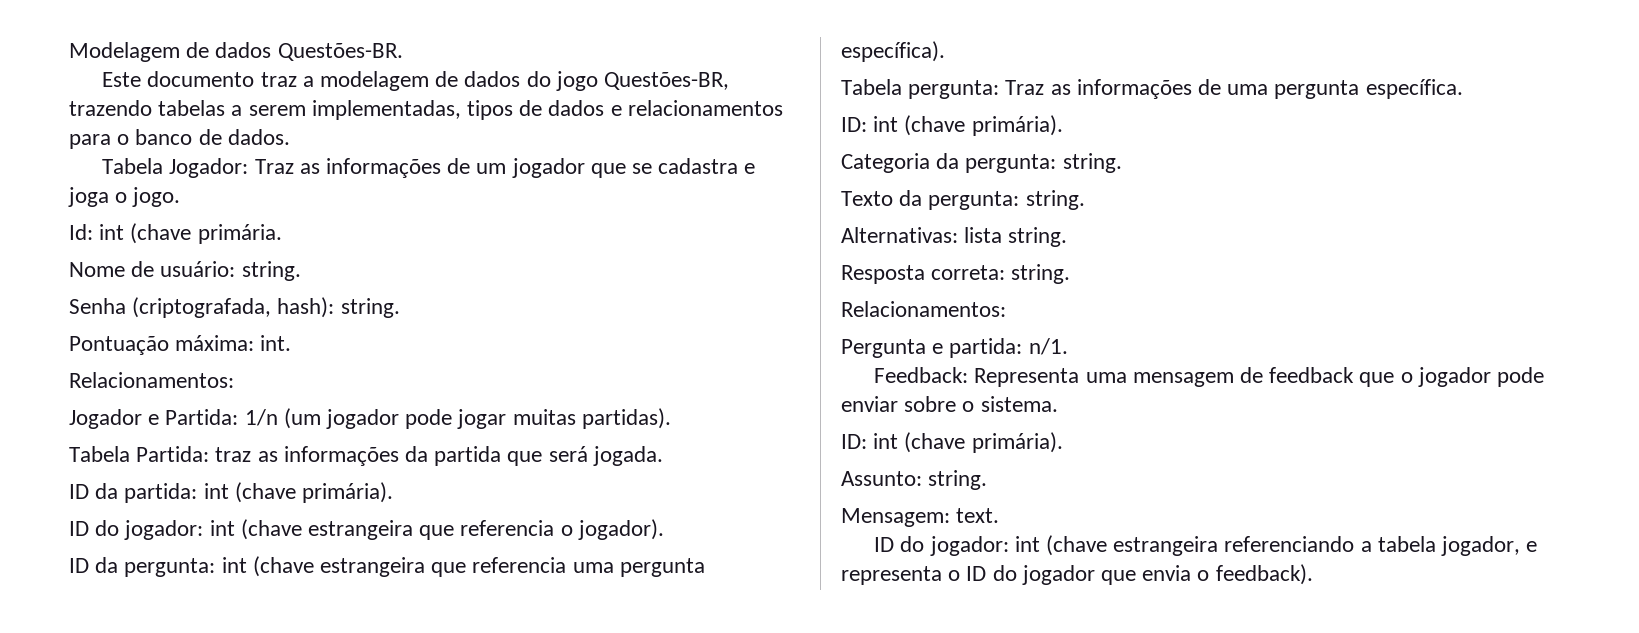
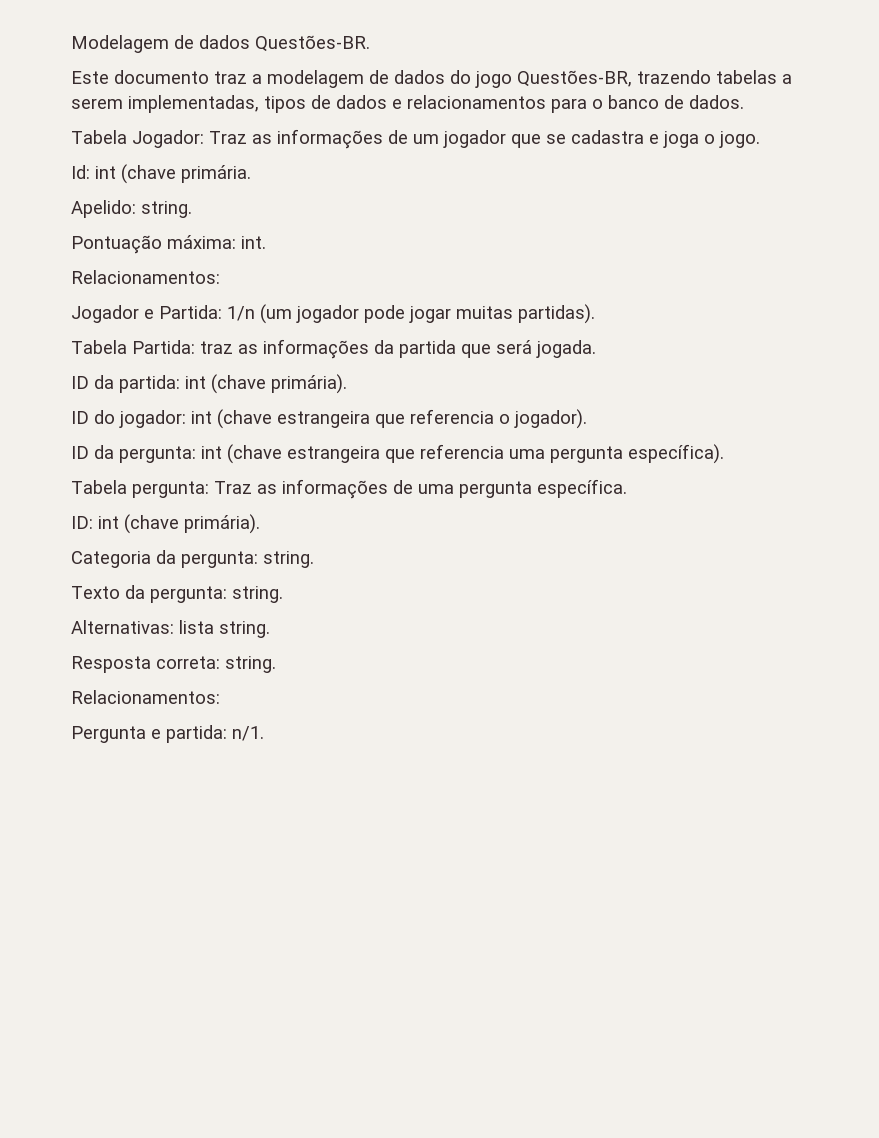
[69,261,301,281] [69,297,335,318] Nome de usuário: string. // Senha (criptografada, hash): -> [71,200,136,218] Apelido:
[874,367,1545,387] [841,396,1058,412] [841,432,1063,453] [841,470,988,490] [841,508,1000,527] [874,535,1538,556] [841,564,1313,585] // Feedback: Representa uma mensagem de feedback que o jogador pode enviar sobre o sistema. // ID: int (chave primária). // Assunto: string. // Mensagem: text. // ID do jogador: int (chave estrangeira referenciando a tabela jogador, e representa o ID do jogador que envia o feedback). -> (264, 733) none

